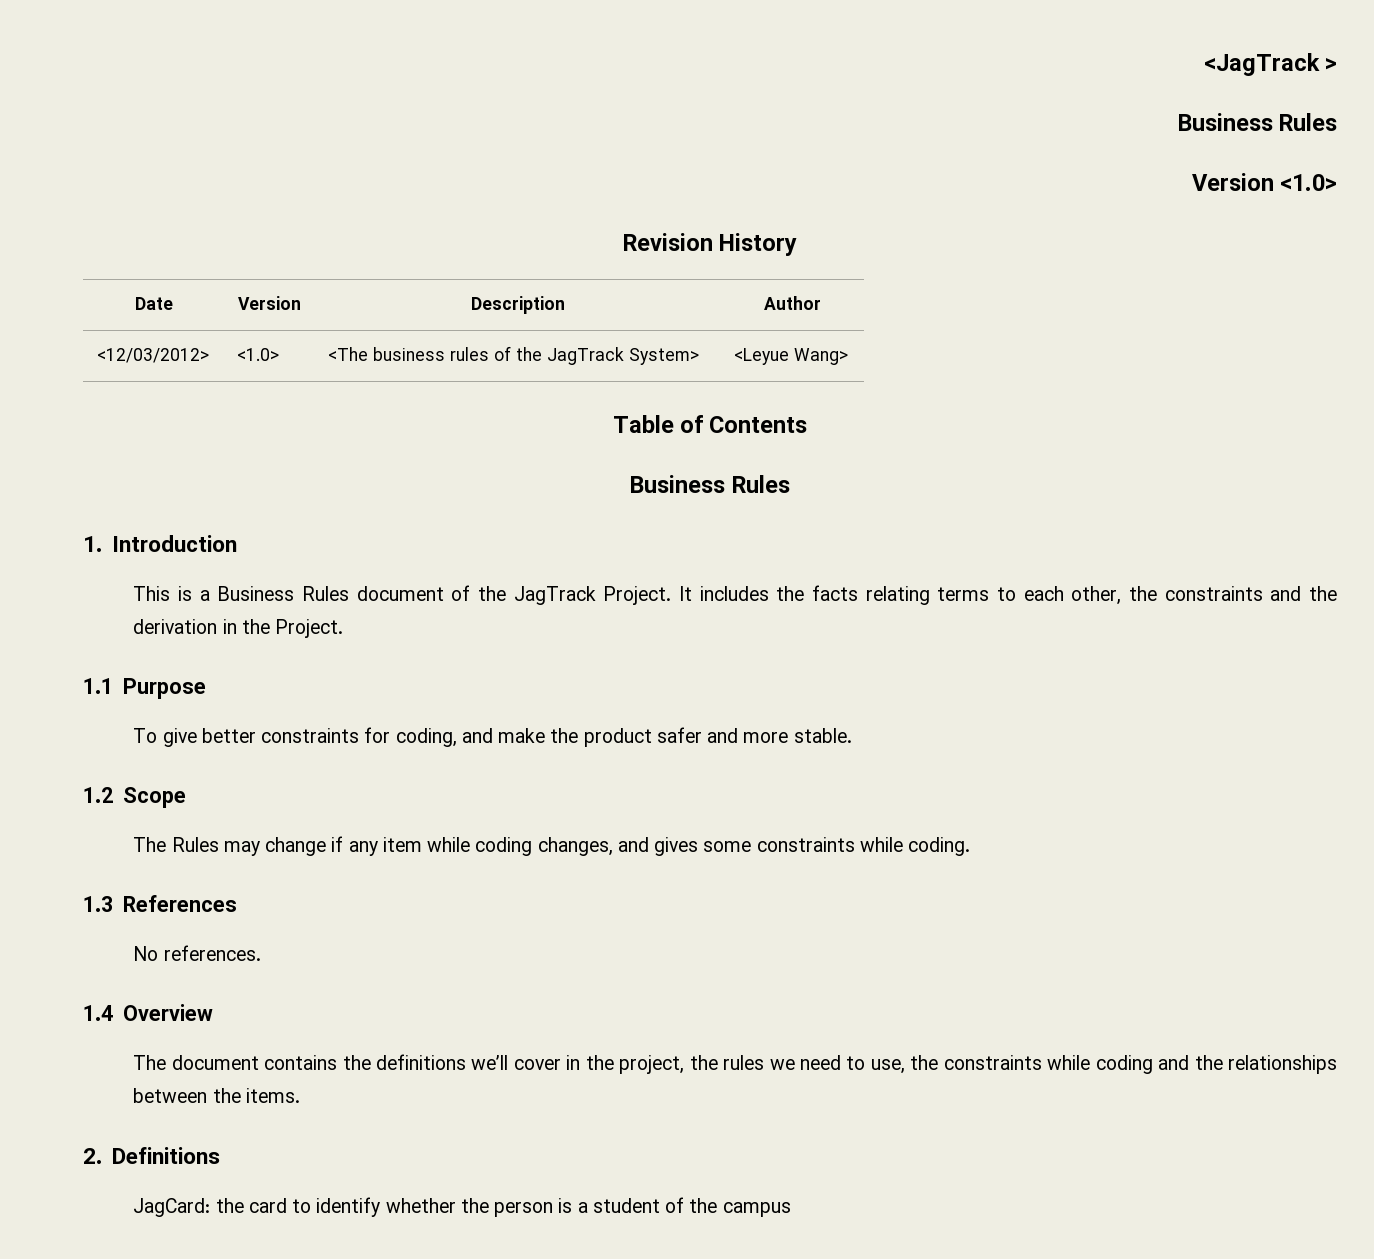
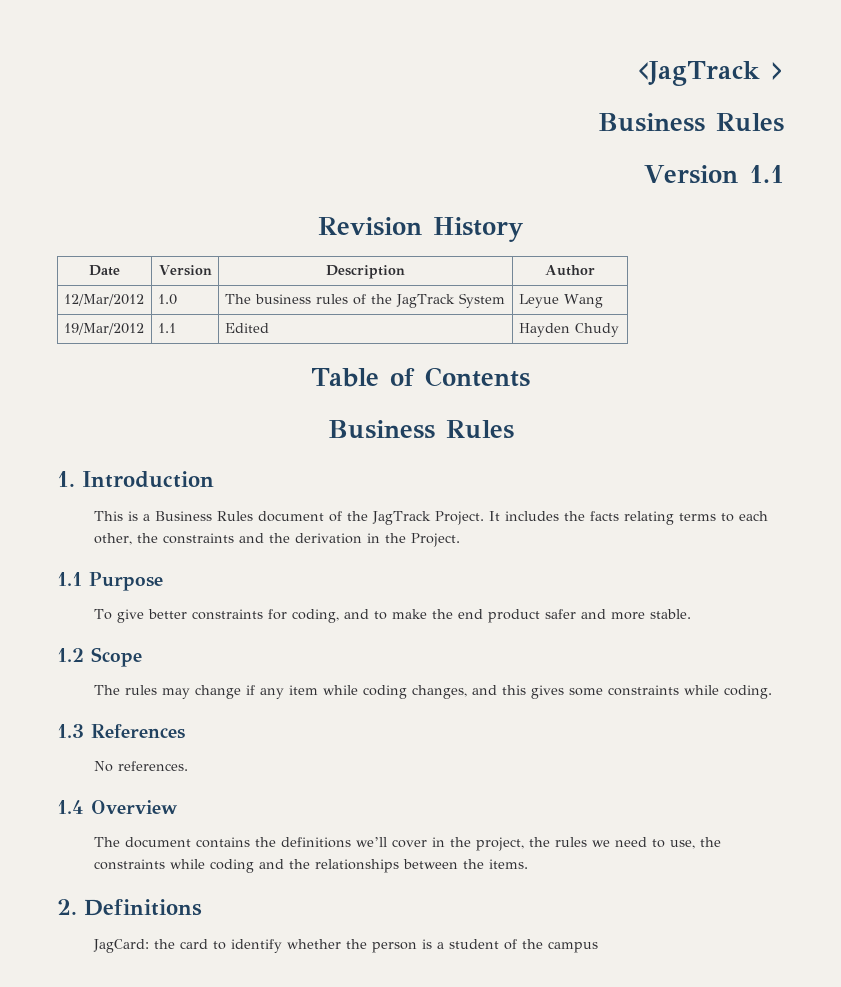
[1280,174,1337,191] <1.0> -> [749,165,784,183] 1.1
[96,348,209,363] [236,348,279,361] [327,347,368,361] <12/03/2012> | <1.0> | <The -> [63,294,144,306] [157,294,177,305] [224,294,251,304] 12/Mar/2012 | 1.0 | The
[628,348,699,365] [733,348,848,365] System> | <Leyue Wang> -> [458,293,505,308] [518,294,603,308] [63,323,144,335] [157,323,176,333] [224,323,269,333] [518,323,619,337] System | Leyue Wang // 19/Mar/2012 | 1.1 | Edited | Hayden Chudy
(493, 735) none -> [373,611,387,620] to
(579, 735) none -> [457,609,483,619] end
[171,837,219,852] Rules -> [124,685,157,695] rules
(649, 844) none -> [501,685,526,695] this

